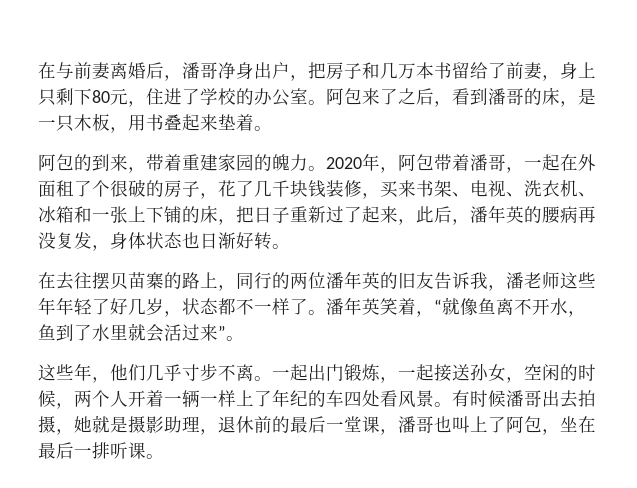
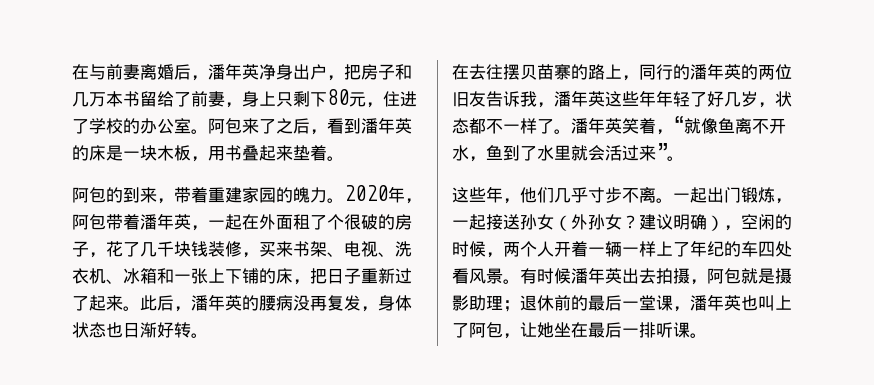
[200,62,218,79] 哥 -> [225,63,259,80] 年英
[506,87,596,107] [38,115,74,132] 哥的床，是一只 -> [378,117,412,134] [72,145,157,161] 年英的床是一块
[488,154,506,171] 哥 -> [157,213,191,230] 年英
[398,219,416,225] ， -> [123,306,140,311] 。
[578,206,596,223] [38,232,56,249] 再没 -> [293,295,327,311] 没再
[290,271,398,289] 两位潘年英的 -> [690,63,792,80] 潘年英的两位
[524,271,560,289] 老师 -> [571,90,605,107] 年英
(506, 373) none -> [554,214,724,231] （外孙女？建议明确）
[524,390,542,407] 哥 -> [588,267,622,284] 年英
[74,416,92,433] 她 -> [707,268,741,284] 阿包
[200,429,218,435] ， -> [503,300,520,312] ；
[416,416,434,433] 哥 -> [707,294,741,311] 年英
(560, 432) none -> [520,322,554,338] 让她

